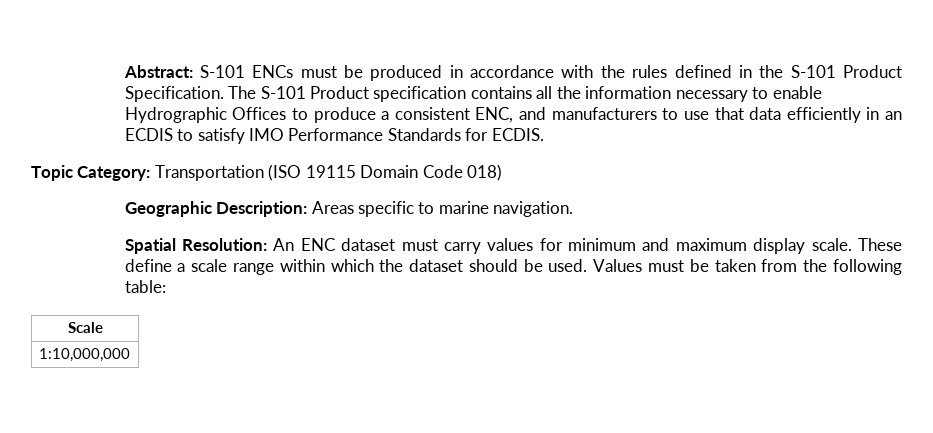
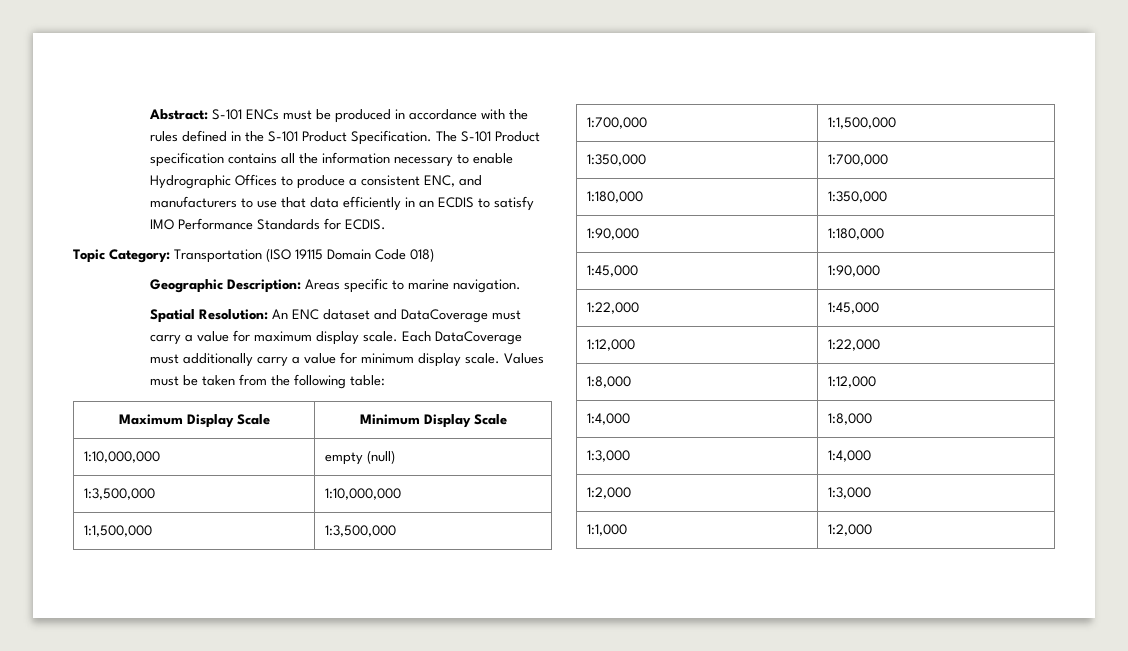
[401,238,902,254] [124,259,588,275] must carry values for minimum and maximum display scale. These define a scale range within which the dataset should be used. -> [374,309,522,323] [150,330,523,345] [150,352,501,367] and DataCoverage must carry a value for maximum display scale. Each DataCoverage must additionally carry a value for minimum display scale.
[67,322,103,333] [38,348,130,362] Scale // 1:10,000,000 -> [118,414,270,428] [359,414,507,428] [83,451,160,463] [324,450,395,465] [83,488,155,500] [324,488,401,500] [83,525,152,537] [324,525,396,537] [586,117,647,129] [827,117,896,129] [586,154,646,166] [827,154,888,166] [586,191,643,203] [827,191,887,203] [586,228,639,240] [827,228,884,240] [586,265,638,277] [827,265,880,277] [586,302,639,314] [827,302,879,314] [586,339,635,351] [827,339,880,351] [586,376,631,388] [827,376,876,388] [586,413,630,425] [827,413,872,425] [586,450,630,462] [827,450,871,462] [586,487,631,499] [827,487,871,499] [586,524,627,536] [827,524,872,536] Maximum Display Scale | Minimum Display Scale // 1:10,000,000 | empty (null) // 1:3,500,000 | 1:10,000,000 // 1:1,500,000 | 1:3,500,000 // 1:700,000 | 1:1,500,000 // 1:350,000 | 1:700,000 // 1:180,000 | 1:350,000 // 1:90,000 | 1:180,000 // 1:45,000 | 1:90,000 // 1:22,000 | 1:45,000 // 1:12,000 | 1:22,000 // 1:8,000 | 1:12,000 // 1:4,000 | 1:8,000 // 1:3,000 | 1:4,000 // 1:2,000 | 1:3,000 // 1:1,000 | 1:2,000

